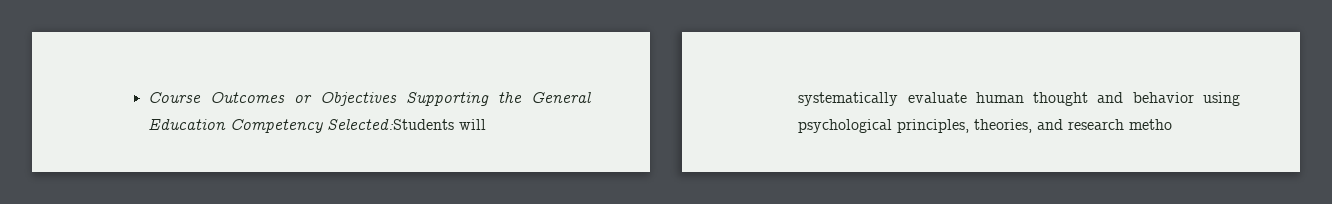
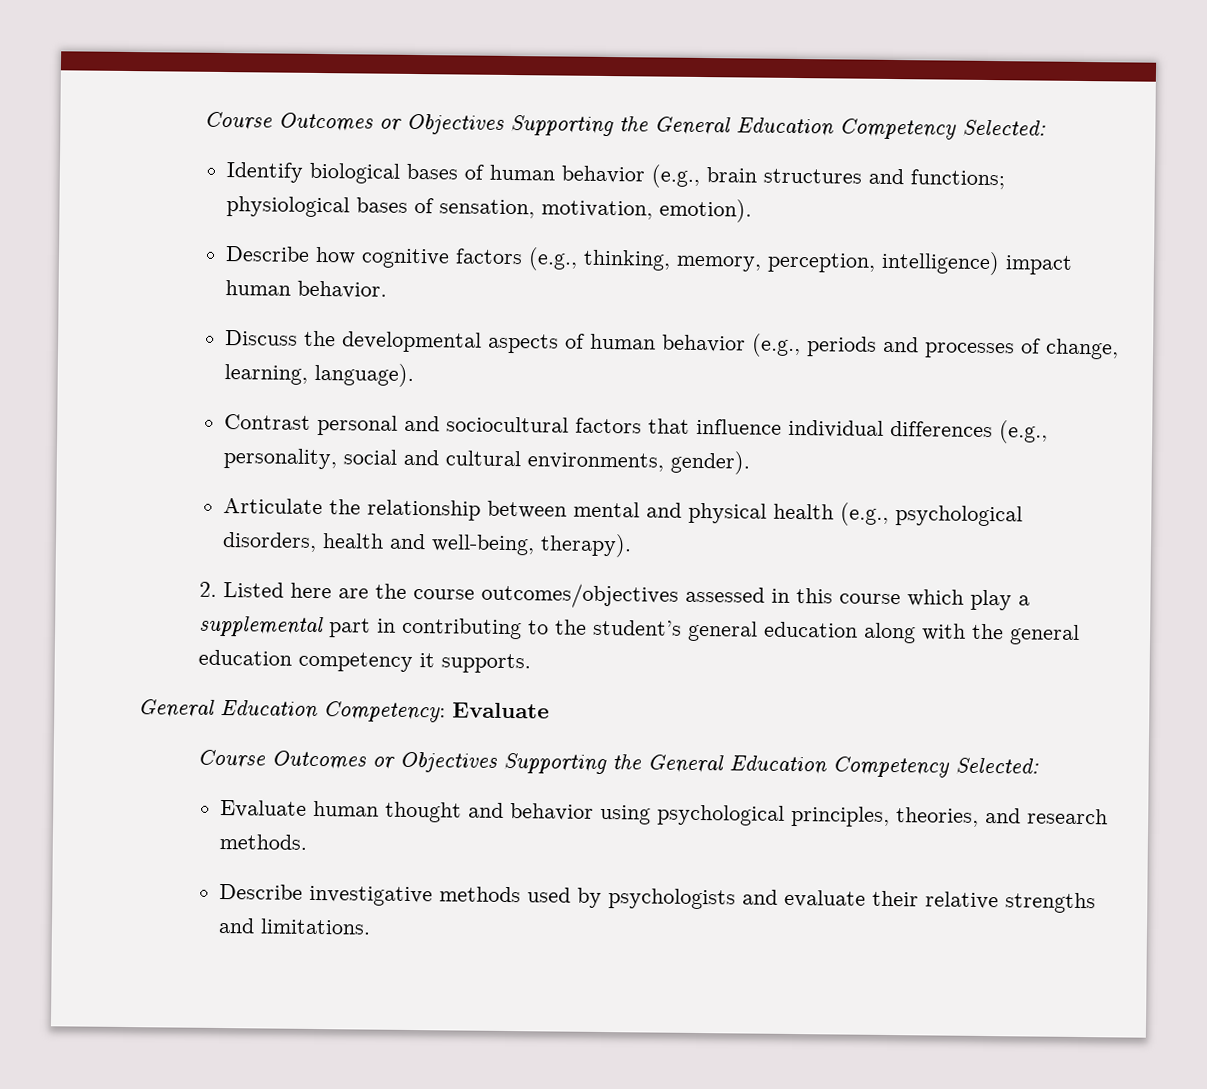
[148,92,591,106] [148,119,487,133] [798,92,967,106] Course Outcomes or Objectives Supporting the General Education Competency Selected:Students will systematically evaluate -> [203,111,1046,140] [226,162,1006,190] [226,196,753,223] [225,246,1074,276] [225,280,388,299] [225,330,1120,360] [224,362,415,388] [224,414,1049,444] [223,448,751,475] [223,498,1024,527] [222,532,633,558] [198,581,1030,611] [198,615,1080,645] [197,649,531,674] [138,699,550,723] [196,749,1039,778] [220,800,308,818] Course Outcomes or Objectives Supporting the General Education Competency Selected: // Identify biological bases of human behavior (e.g., brain structures and functions; physiological bases of sensation, motivation, emotion). // Describe how cognitive factors (e.g., thinking, memory, perception, intelligence) impact human behavior. // Discuss the developmental aspects of human behavior (e.g., periods and processes of change, learning, language). // Contrast personal and sociocultural factors that influence individual differences (e.g., personality, social and cultural environments, gender). // Articulate the relationship between mental and physical health (e.g., psychological disorders, health and well-being, therapy). // 2. Listed here are the course outcomes/objectives assessed in this course which play a supplemental part in contributing to the student’s general education along with the general education competency it supports. // General Education Competency: Evaluate // Course Outcomes or Objectives Supporting the General Education Competency Selected: // Evaluate
[1129,119,1173,130] metho -> [219,833,308,850] [219,883,1097,914] [218,917,372,935] methods. // Describe investigative methods used by psychologists and evaluate their relative strengths and limitations.

